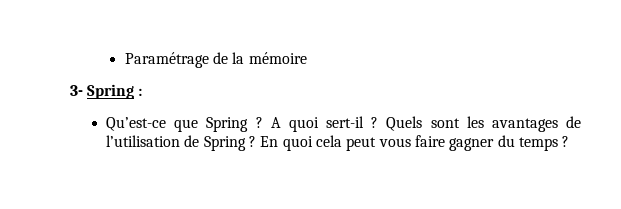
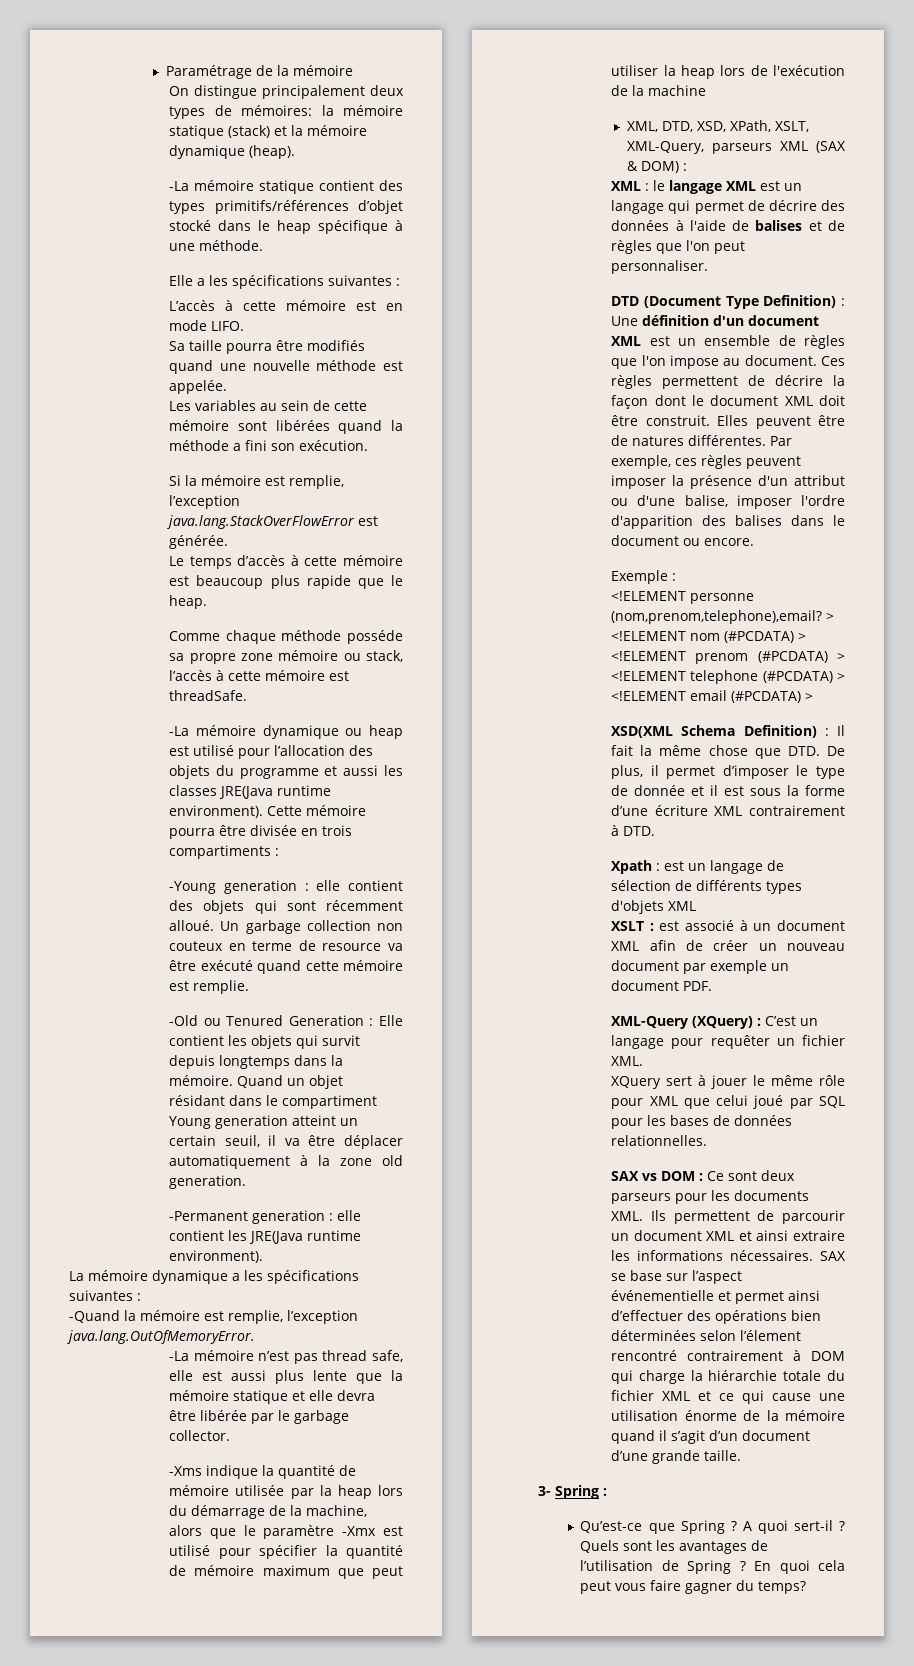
(307, 58) none -> [169,85,404,99] [169,105,403,119] [169,125,368,139] [169,145,296,159] [169,180,403,194] [169,200,403,214] [169,220,403,234] [169,240,264,251] [169,275,401,289] [169,300,403,311] [169,320,245,331] [169,340,366,354] [169,360,403,374] [169,380,228,394] [169,400,368,411] [169,420,403,434] [169,440,369,451] [169,475,345,489] [169,495,241,509] [167,515,379,529] [169,535,229,549] [169,555,403,569] [169,575,404,589] [169,595,208,609] [169,630,403,644] [169,650,404,664] [169,670,350,681] [169,690,248,701] [169,725,403,739] [169,745,374,759] [169,765,403,779] [169,785,332,799] [169,805,367,818] [169,825,353,839] [169,845,280,859] [169,880,403,894] [169,900,403,914] [169,920,403,934] [169,940,403,951] [169,960,403,974] [169,980,250,994] [169,1015,404,1026] [169,1035,361,1049] [169,1055,344,1069] [169,1075,344,1089] [169,1095,378,1109] [169,1115,359,1129] [169,1135,403,1149] [169,1155,403,1169] [169,1175,247,1189] [169,1210,362,1224] [169,1230,362,1244] [169,1250,264,1263] [69,1270,359,1284] [69,1290,141,1301] [69,1310,358,1324] [67,1330,255,1344] [169,1350,403,1364] [169,1370,404,1384] [169,1390,376,1404] [169,1410,350,1424] [169,1430,231,1441] [169,1465,357,1479] [169,1485,403,1499] [169,1505,368,1519] [169,1525,403,1539] [169,1545,403,1559] [169,1565,403,1579] [611,65,845,79] [611,85,707,96] [626,120,809,132] [626,141,846,154] [626,161,687,173] [611,180,803,194] [611,200,845,214] [611,220,845,231] [611,240,746,254] [611,260,709,274] [611,295,845,309] [611,315,820,326] [611,335,845,349] [611,355,845,369] [611,375,845,389] [611,395,845,409] [611,415,845,429] [611,435,793,446] [611,455,802,469] [611,475,845,489] [611,495,845,509] [611,515,845,529] [611,535,755,546] [611,570,677,584] [611,591,755,604] [611,610,835,624] [611,631,807,643] [611,651,845,664] [611,670,845,684] [611,690,814,703] [611,725,845,738] [611,745,845,759] [611,765,845,779] [611,785,845,796] [611,805,845,816] [611,825,656,836] [611,860,785,874] [611,880,803,894] [611,900,697,914] [611,920,845,931] [611,940,845,951] [611,960,790,974] [611,980,713,991] [611,1016,819,1029] [611,1035,845,1049] [611,1056,644,1066] [611,1075,845,1089] [611,1095,845,1109] [611,1115,793,1129] [611,1135,708,1146] [611,1170,796,1181] [611,1190,810,1204] [611,1210,845,1224] [611,1230,845,1241] [611,1250,846,1261] [611,1270,743,1284] [611,1290,821,1304] [611,1310,822,1324] [611,1330,802,1341] [611,1350,845,1361] [611,1370,845,1384] [611,1390,845,1404] [611,1410,845,1421] [611,1430,811,1444] [611,1450,742,1464] // On distingue principalement deux types de mémoires: la mémoire statique (stack) et la mémoire dynamique (heap). // -La mémoire statique contient des types primitifs/références d’objet stocké dans le heap spécifique à une méthode. // Elle a les spécifications suivantes : // L’accès à cette mémoire est en mode LIFO. // Sa taille pourra être modifiés quand une nouvelle méthode est appelée. // Les variables au sein de cette mémoire sont libérées quand la méthode a fini son exécution. // Si la mémoire est remplie, l’exception java.lang.StackOverFlowError est générée. // Le temps d’accès à cette mémoire est beaucoup plus rapide que le heap. // Comme chaque méthode posséde sa propre zone mémoire ou stack, l’accès à cette mémoire est threadSafe. // -La mémoire dynamique ou heap est utilisé pour l’allocation des objets du programme et aussi les classes JRE(Java runtime environment). Cette mémoire pourra être divisée en trois compartiments : // -Young generation : elle contient des objets qui sont récemment alloué. Un garbage collection non couteux en terme de resource va être exécuté quand cette mémoire est remplie. // -Old ou Tenured Generation : Elle contient les objets qui survit depuis longtemps dans la mémoire. Quand un objet résidant dans le compartiment Young generation atteint un certain seuil, il va être déplacer automatiquement à la zone old generation. // -Permanent generation : elle contient les JRE(Java runtime environment). // La mémoire dynamique a les spécifications suivantes : // -Quand la mémoire est remplie, l’exception java.lang.OutOfMemoryError. // -La mémoire n’est pas thread safe, elle est aussi plus lente que la mémoire statique et elle devra être libérée par le garbage collector. // -Xms indique la quantité de mémoire utilisée par la heap lors du démarrage de la machine, alors que le paramètre -Xmx est utilisé pour spécifier la quantité de mémoire maximum que peut utiliser la heap lors de l'exécution de la machine // XML, DTD, XSD, XPath, XSLT, XML-Query, parseurs XML (SAX & DOM) : // XML : le langage XML est un langage qui permet de décrire des données à l'aide de balises et de règles que l'on peut personnaliser. // DTD (Document Type Definition) : Une définition d'un document XML est un ensemble de règles que l'on impose au document. Ces règles permettent de décrire la façon dont le document XML doit être construit. Elles peuvent être de natures différentes. Par exemple, ces règles peuvent imposer la présence d'un attribut ou d'une balise, imposer l'ordre d'apparition des balises dans le document ou encore. // Exemple : // <!ELEMENT personne (nom,prenom,telephone),email? > <!ELEMENT nom (#PCDATA) > <!ELEMENT prenom (#PCDATA) > <!ELEMENT telephone (#PCDATA) > <!ELEMENT email (#PCDATA) > // XSD(XML Schema Definition) : Il fait la même chose que DTD. De plus, il permet d’imposer le type de donnée et il est sous la forme d’une écriture XML contrairement à DTD. // Xpath : est un langage de sélection de différents types d'objets XML // XSLT : est associé à un document XML afin de créer un nouveau document par exemple un document PDF. // XML-Query (XQuery) : C’est un langage pour requêter un fichier XML. // XQuery sert à jouer le même rôle pour XML que celui joué par SQL pour les bases de données relationnelles. // SAX vs DOM : Ce sont deux parseurs pour les documents XML. Ils permettent de parcourir un document XML et ainsi extraire les informations nécessaires. SAX se base sur l’aspect événementielle et permet ainsi d’effectuer des opérations bien déterminées selon l’élement rencontré contrairement à DOM qui charge la hiérarchie totale du fichier XML et ce qui cause une utilisation énorme de la mémoire quand il s’agit d’un document d’une grande taille.
[518,136,570,151] temps ? -> [758,1581,807,1594] temps?

